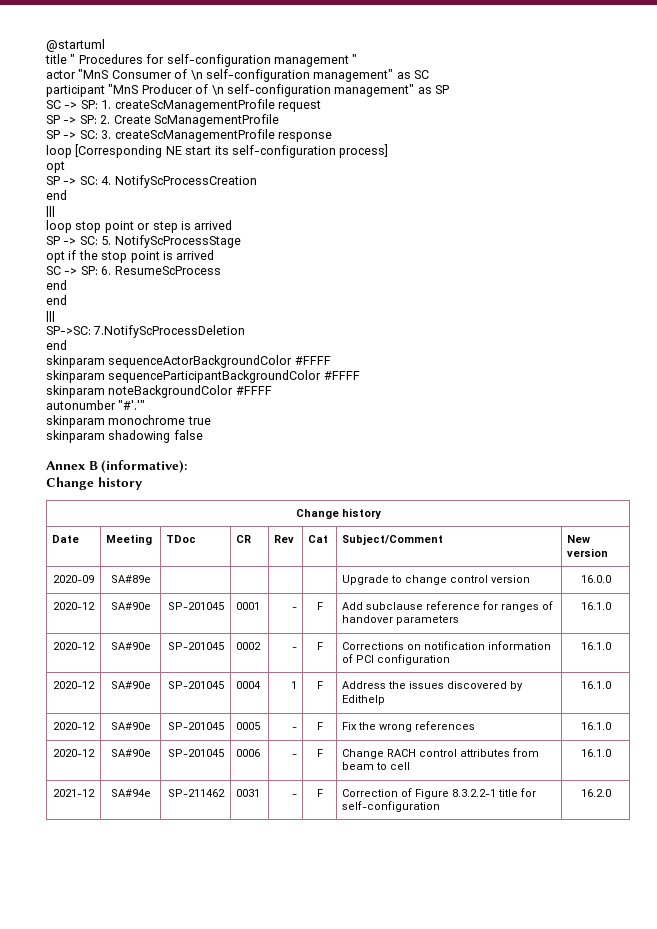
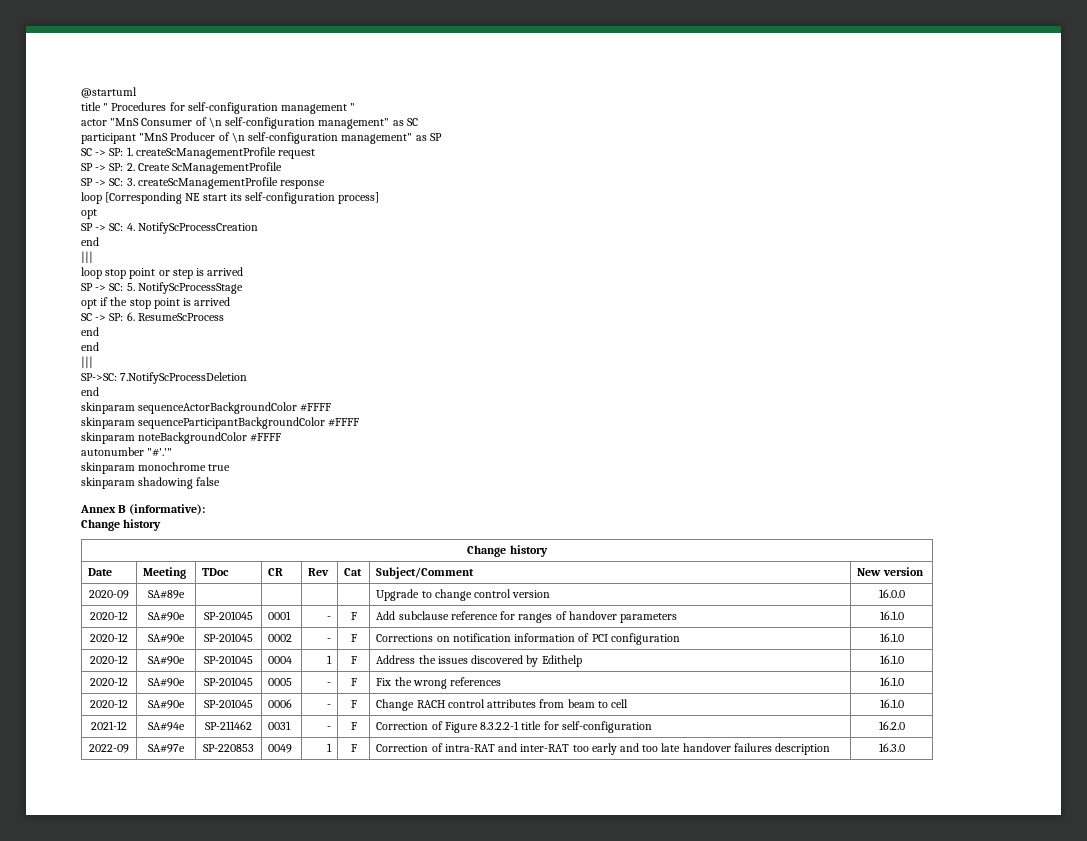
(611, 793) none -> [89,744,129,753] [148,744,185,753] [203,744,254,752] [268,744,293,753] [326,743,332,752] [350,744,357,752] [376,743,831,755] [878,743,905,752] // 2022-09 | SA#97e | SP-220853 | 0049 | 1 | F | Correction of intra-RAT and inter-RAT too early and too late handover failures description | 16.3.0

